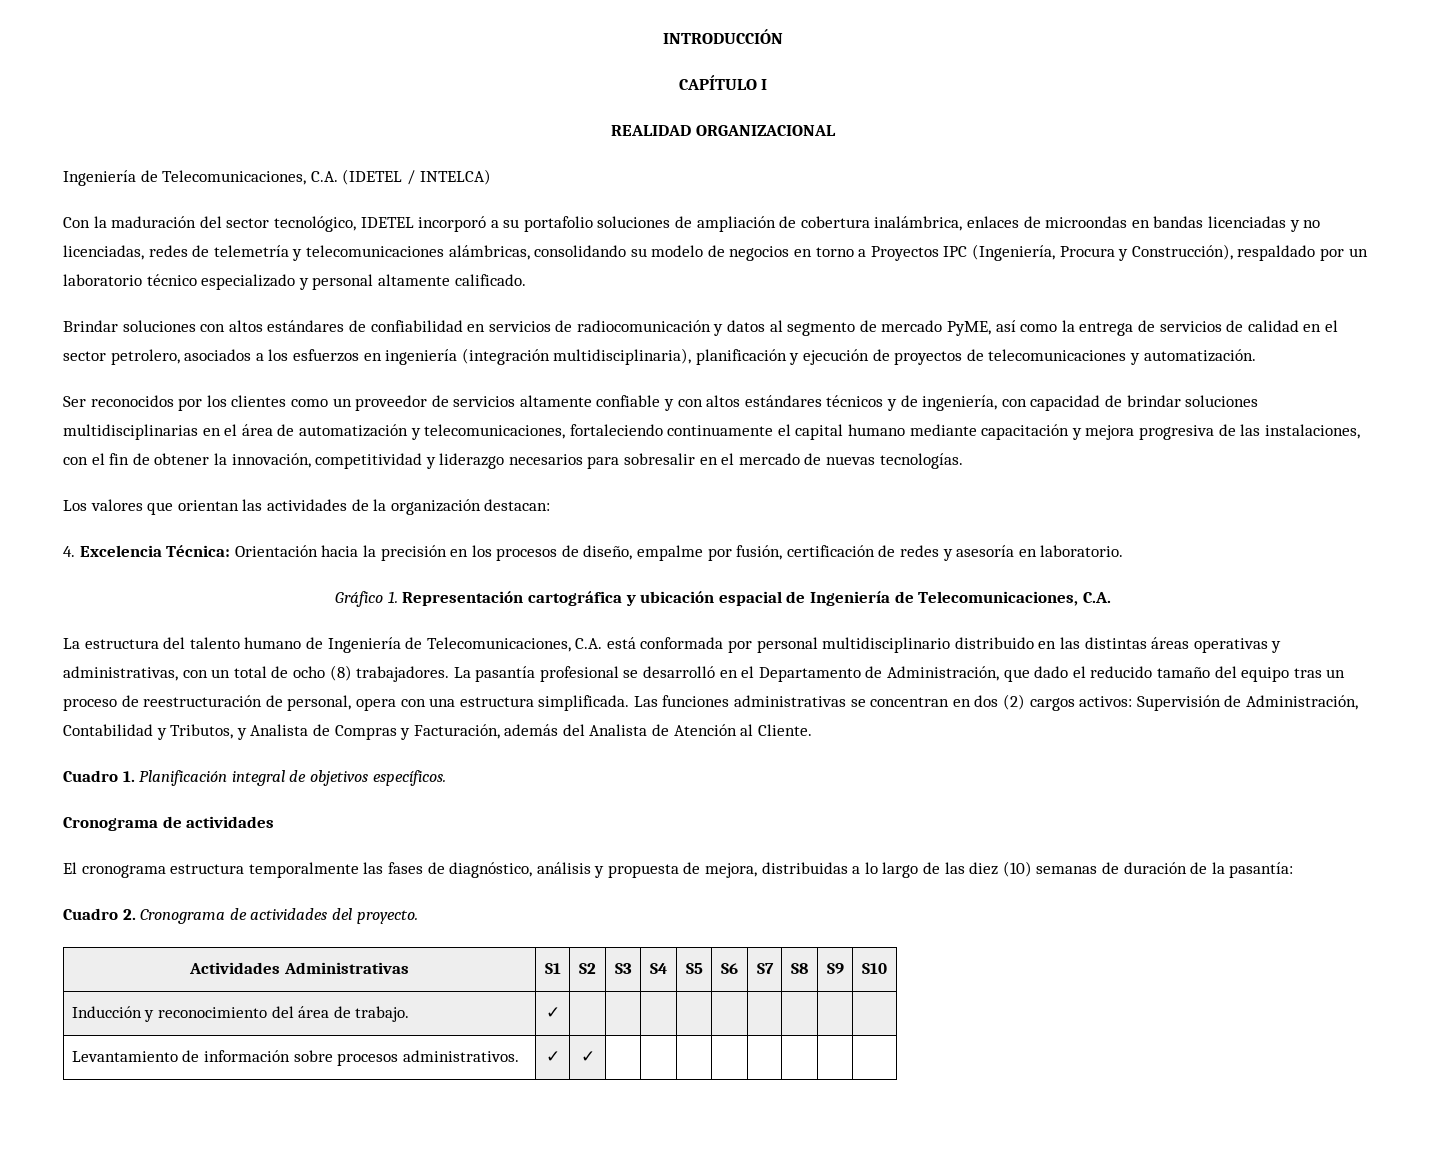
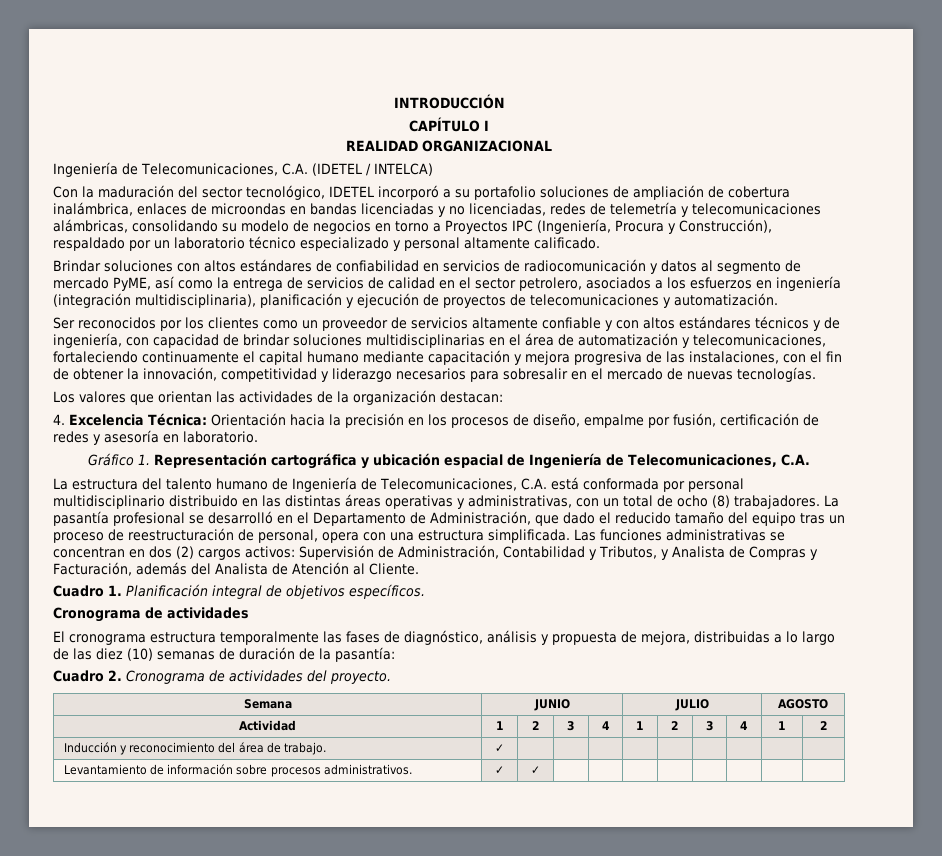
[189,962,409,974] [544,963,561,974] [579,963,596,974] [614,963,632,974] [650,963,667,974] [685,963,703,974] [721,963,738,974] [756,963,774,974] [791,963,808,974] [826,963,844,974] [862,963,887,974] Actividades Administrativas | S1 | S2 | S3 | S4 | S5 | S6 | S7 | S8 | S9 | S10 -> [243,699,292,709] [533,699,570,711] [674,699,709,711] [778,699,828,709] [239,720,296,731] [495,721,504,730] [531,721,540,730] [567,721,575,731] [601,721,610,730] [636,721,644,730] [671,721,679,730] [705,721,714,731] [740,721,748,730] [778,721,786,730] [819,721,828,730] Semana | JUNIO | JULIO | AGOSTO // Actividad | 1 | 2 | 3 | 4 | 1 | 2 | 3 | 4 | 1 | 2

